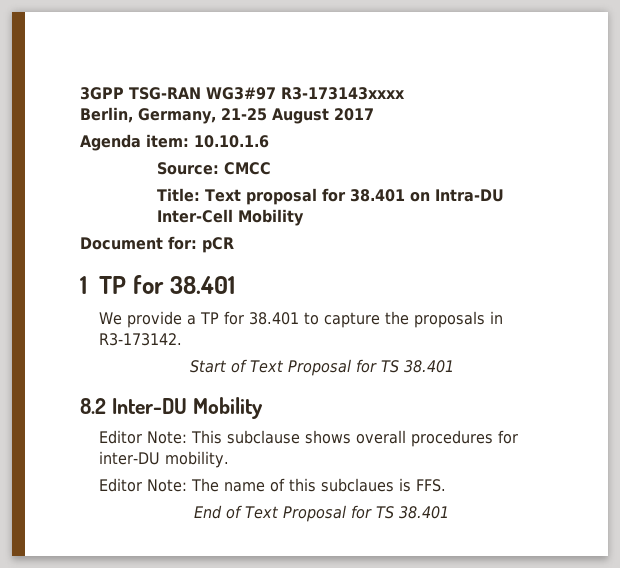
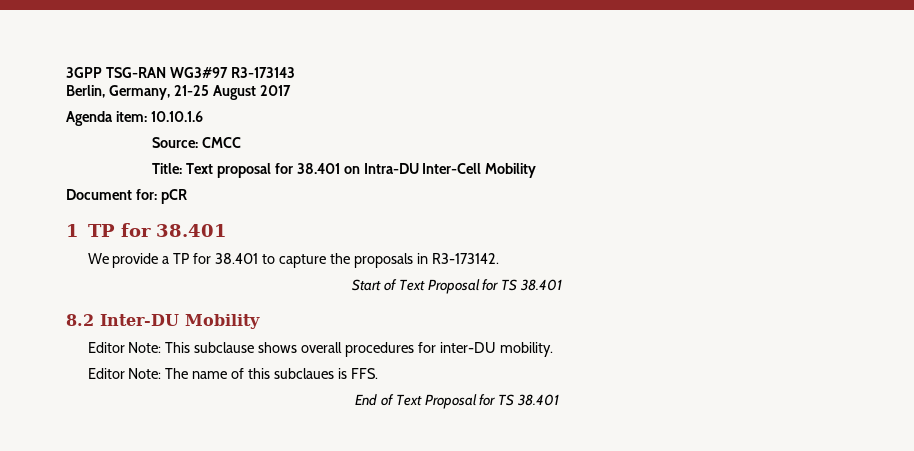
[281,87,405,100] R3-173143xxxx -> [230,67,295,78] R3-173143

